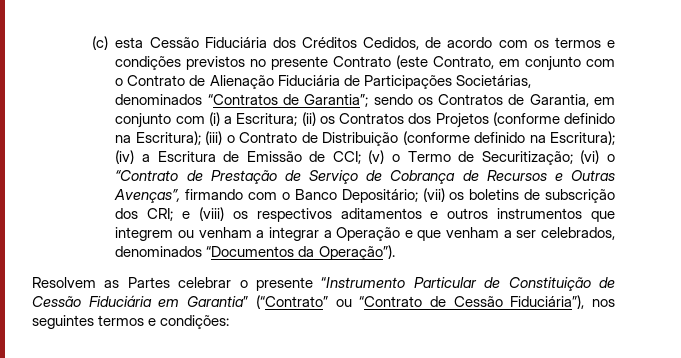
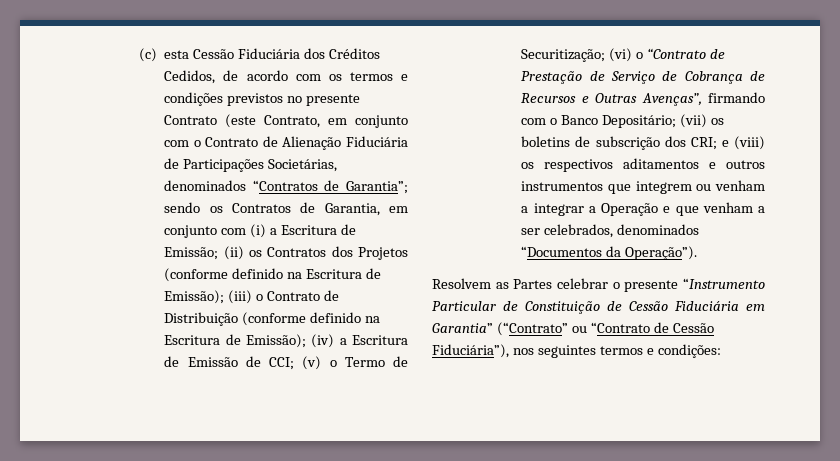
[236,113,298,126] Escritura; -> [280,224,356,235] [164,247,219,260] Escritura de Emissão;
[135,131,201,145] Escritura); -> [306,268,381,279] [164,290,225,304] Escritura de Emissão);
[550,131,615,145] Escritura); -> [164,334,306,348] Escritura de Emissão);

